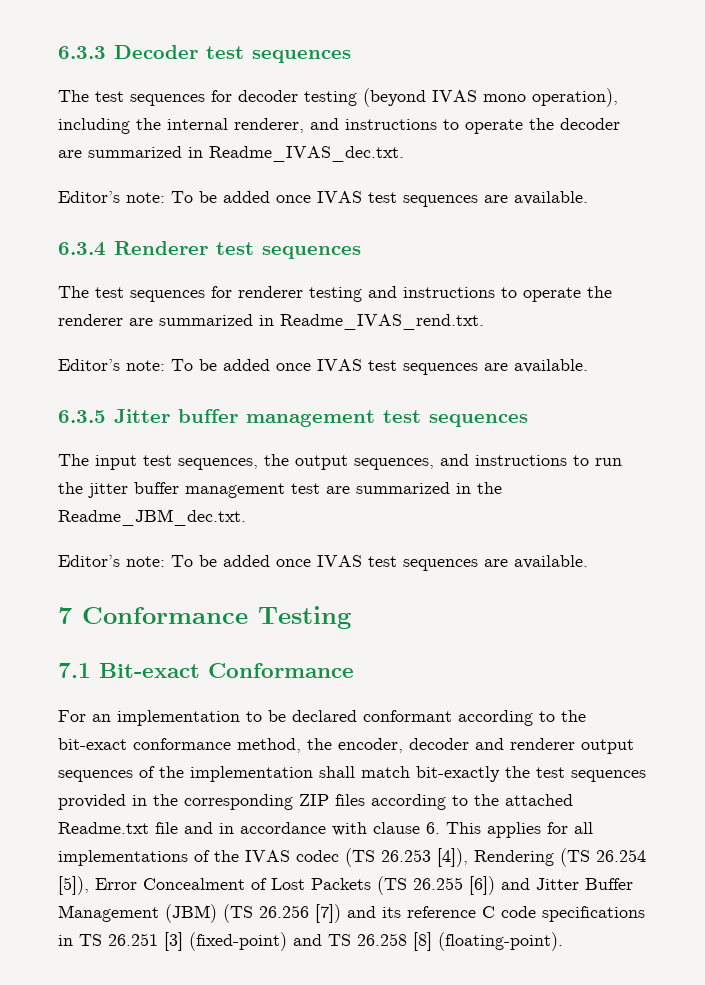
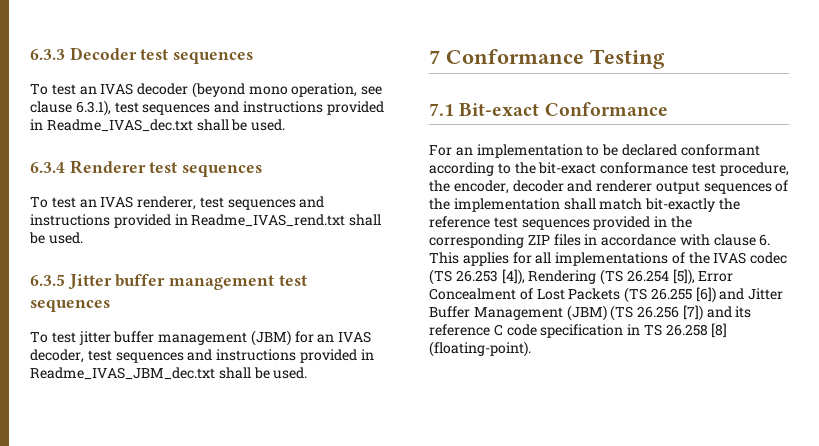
[58,88,618,107] [58,118,620,134] [58,146,404,162] [58,191,588,207] [58,241,361,259] [58,286,612,302] [58,314,484,330] [58,359,588,375] The test sequences for decoder testing (beyond IVAS mono operation), including the internal renderer, and instructions to operate the decoder are summarized in Readme_IVAS_dec.txt. // Editor’s note: To be added once IVAS test sequences are available. // 6.3.4 Renderer test sequences // The test sequences for renderer testing and instructions to operate the renderer are summarized in Readme_IVAS_rend.txt. // Editor’s note: To be added once IVAS test sequences are available. -> [30,82,383,98] [30,100,384,116] [30,119,286,132] [30,160,263,177] [30,196,325,210] [30,214,382,228] [29,232,83,244] To test an IVAS decoder (beyond mono operation, see clause 6.3.1), test sequences and instructions provided in Readme_IVAS_dec.txt shall be used. // 6.3.4 Renderer test sequences // To test an IVAS renderer, test sequences and instructions provided in Readme_IVAS_rend.txt shall be used.
[58,454,622,470] [58,482,502,498] [58,509,246,526] [58,555,588,571] The input test sequences, the output sequences, and instructions to run the jitter buffer management test are summarized in the Readme_JBM_dec.txt. // Editor’s note: To be added once IVAS test sequences are available. -> [30,330,372,346] [30,349,374,363] [30,367,308,380] To test jitter buffer management (JBM) for an IVAS decoder, test sequences and instructions provided in Readme_IVAS_JBM_dec.txt shall be used.
[237,738,301,753] method, -> [691,162,789,176] test procedure,
(530, 772) none -> [429,216,490,228] reference
[371,794,573,810] [58,822,213,834] according to the attached Readme.txt file and -> (581, 240) none
[542,906,645,922] specifications -> [540,324,624,338] specification
[108,932,351,951] 26.251 [3] (fixed-point) and TS -> (662, 330) none

